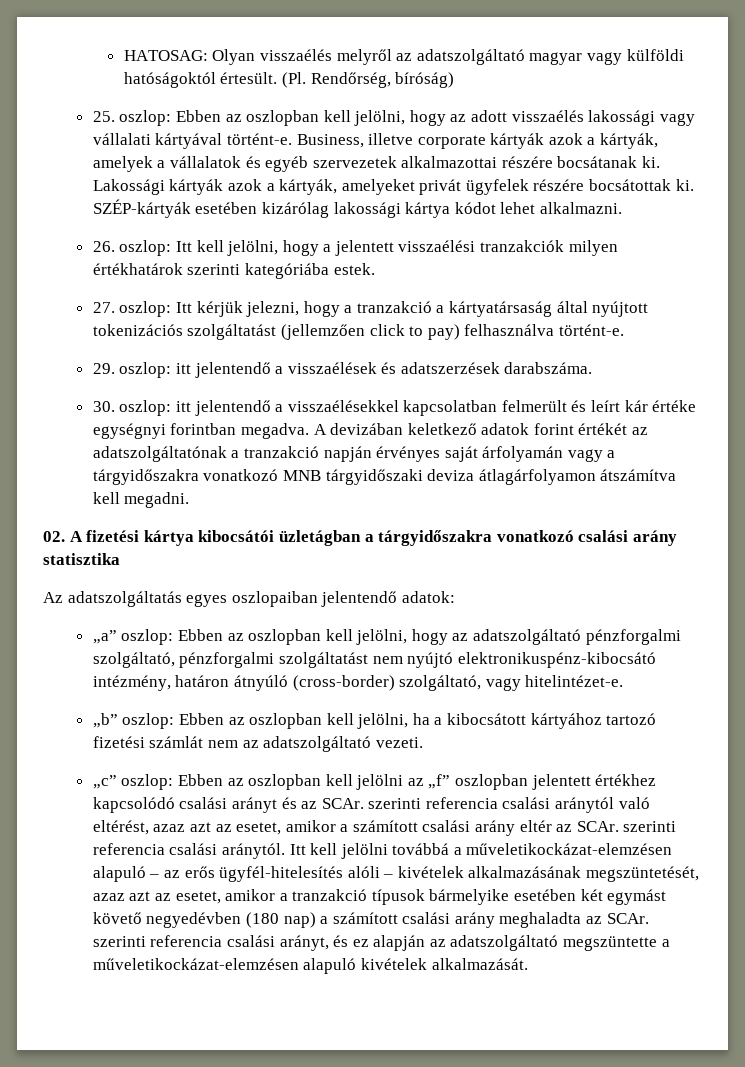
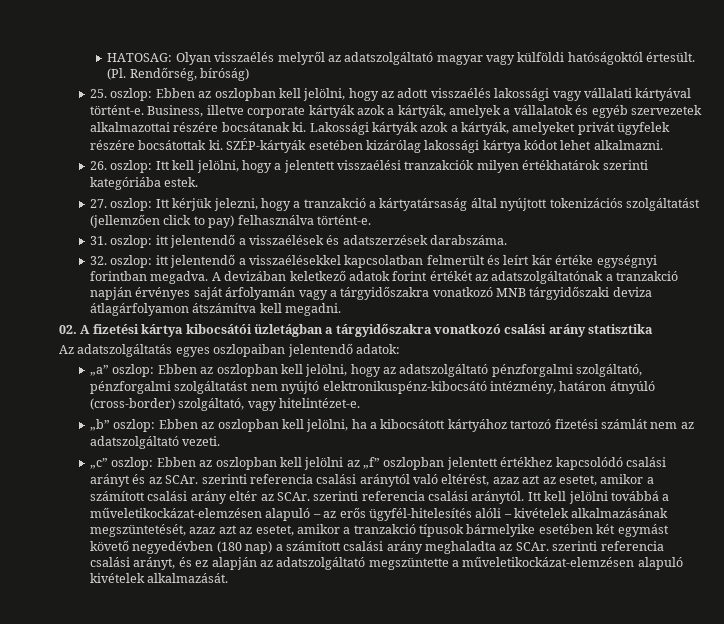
[92,363,115,374] 29. -> [90,236,108,245] 31.
[92,401,115,412] 30. -> [90,256,108,265] 32.

